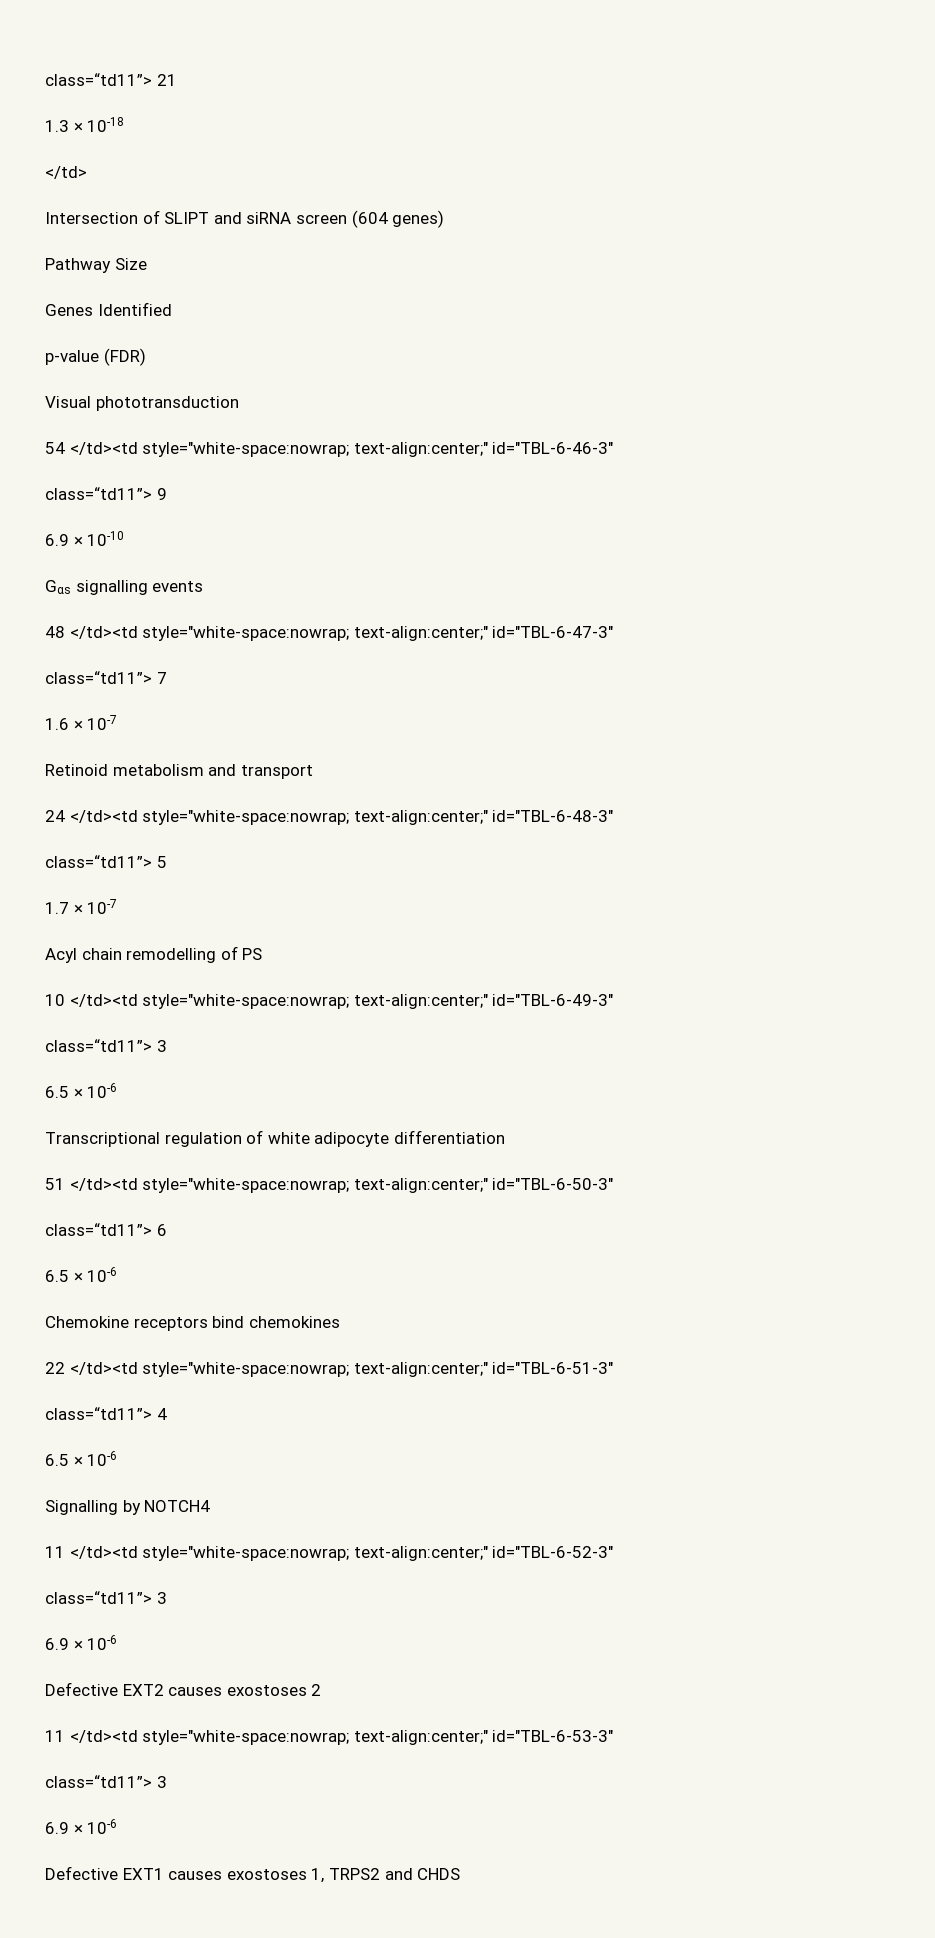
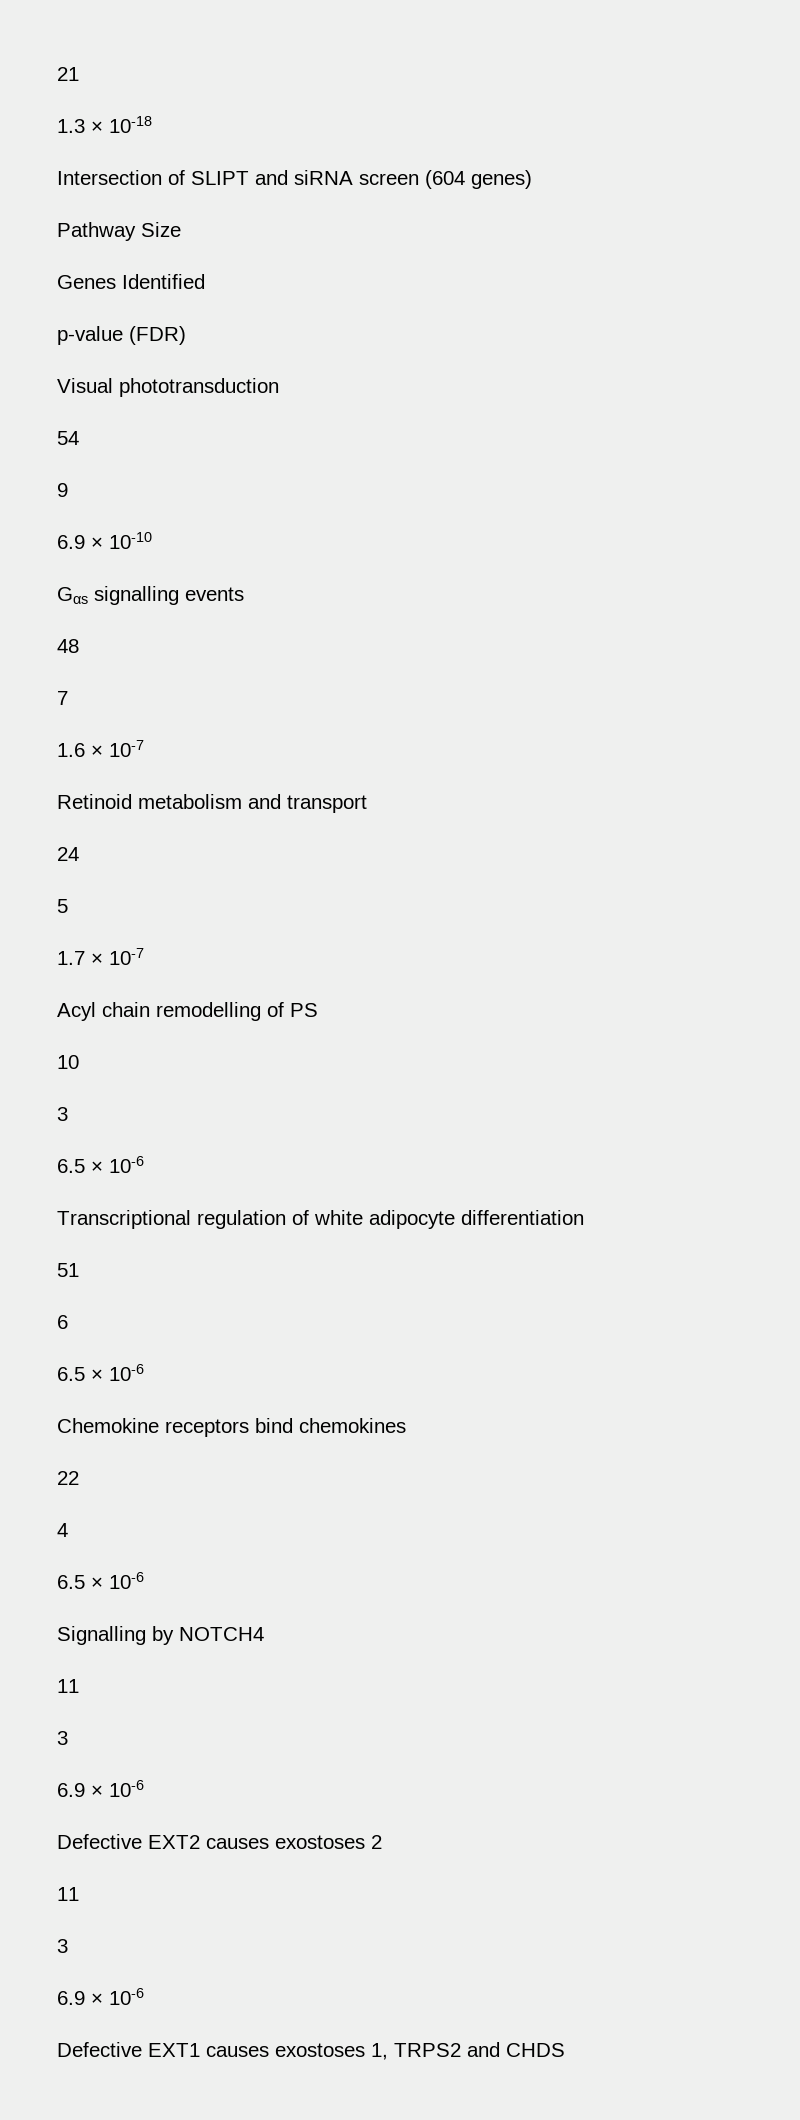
[45,73,152,86] class=“td11”> -> (57, 74) none
[45,166,87,179] // </td> -> (152, 124) none
[69,442,614,457] [45,487,152,500] </td><td style="white-space:nowrap; text-align:center;" id="TBL-6-46-3" // class=“td11”> -> (79, 438) //
[69,626,614,641] [45,671,152,684] </td><td style="white-space:nowrap; text-align:center;" id="TBL-6-47-3" // class=“td11”> -> (79, 646) //
[69,810,614,825] [45,855,152,868] </td><td style="white-space:nowrap; text-align:center;" id="TBL-6-48-3" // class=“td11”> -> (79, 854) //
[69,994,614,1009] [45,1039,152,1052] </td><td style="white-space:nowrap; text-align:center;" id="TBL-6-49-3" // class=“td11”> -> (79, 1062) //
[69,1178,614,1193] [45,1223,152,1236] </td><td style="white-space:nowrap; text-align:center;" id="TBL-6-50-3" // class=“td11”> -> (79, 1270) //
[69,1362,614,1377] [45,1407,152,1420] </td><td style="white-space:nowrap; text-align:center;" id="TBL-6-51-3" // class=“td11”> -> (79, 1478) //
[69,1546,614,1561] [45,1591,152,1604] </td><td style="white-space:nowrap; text-align:center;" id="TBL-6-52-3" // class=“td11”> -> (79, 1686) //
[69,1730,614,1745] [45,1775,152,1788] </td><td style="white-space:nowrap; text-align:center;" id="TBL-6-53-3" // class=“td11”> -> (79, 1894) //

